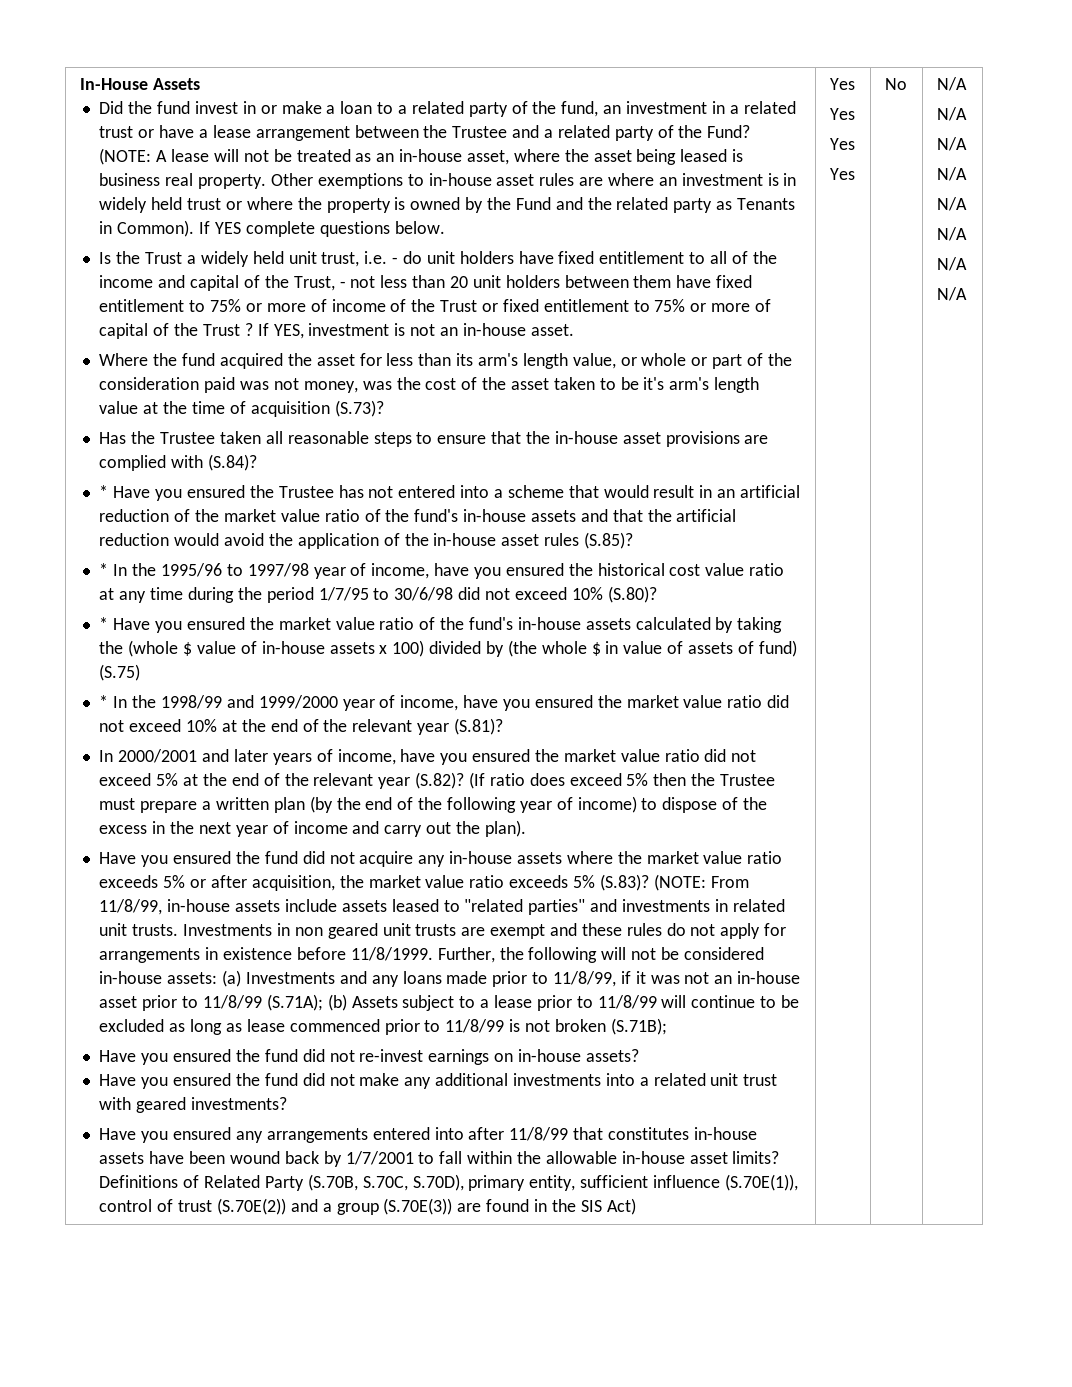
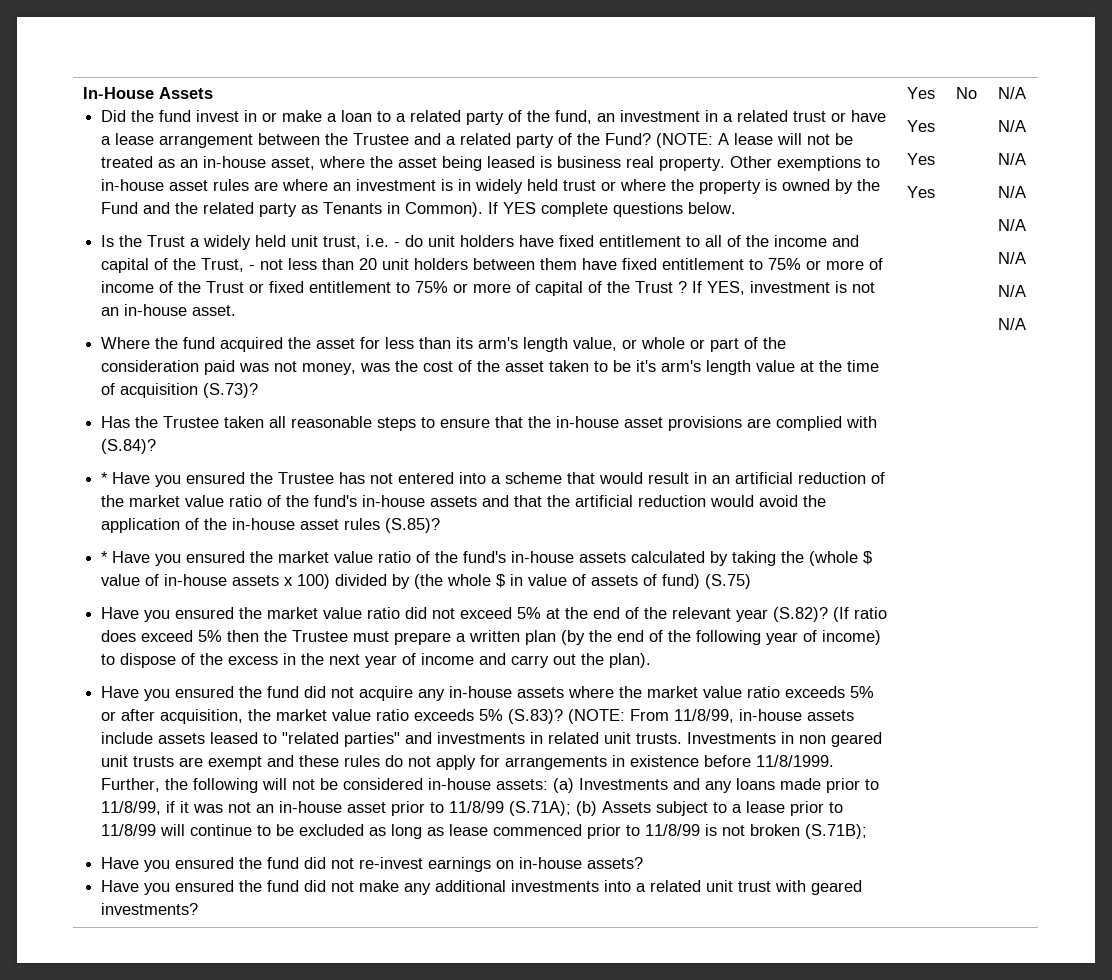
[99,563,785,579] [99,586,657,603] // * In the 1995/96 to 1997/98 year of income, have you ensured the historical cost value ratio at any time during the period 1/7/95 to 30/6/98 did not exceed 10% (S.80)? -> (441, 525) none
[99,695,790,711] [99,718,504,735] [99,749,436,765] * In the 1998/99 and 1999/2000 year of income, have you ensured the market value ratio did not exceed 10% at the end of the relevant year (S.81)? // In 2000/2001 and later years of income, have -> [101,607,140,619] Have
[99,1127,757,1143] [99,1151,780,1167] [99,1174,798,1191] [99,1198,636,1215] // Have you ensured any arrangements entered into after 11/8/99 that constitutes in-house assets have been wound back by 1/7/2001 to fall within the allowable in-house asset limits? Definitions of Related Party (S.70B, S.70C, S.70D), primary entity, sufficient influence (S.70E(1)), control of trust (S.70E(2)) and a group (S.70E(3)) are found in the SIS Act) -> (199, 909) none

